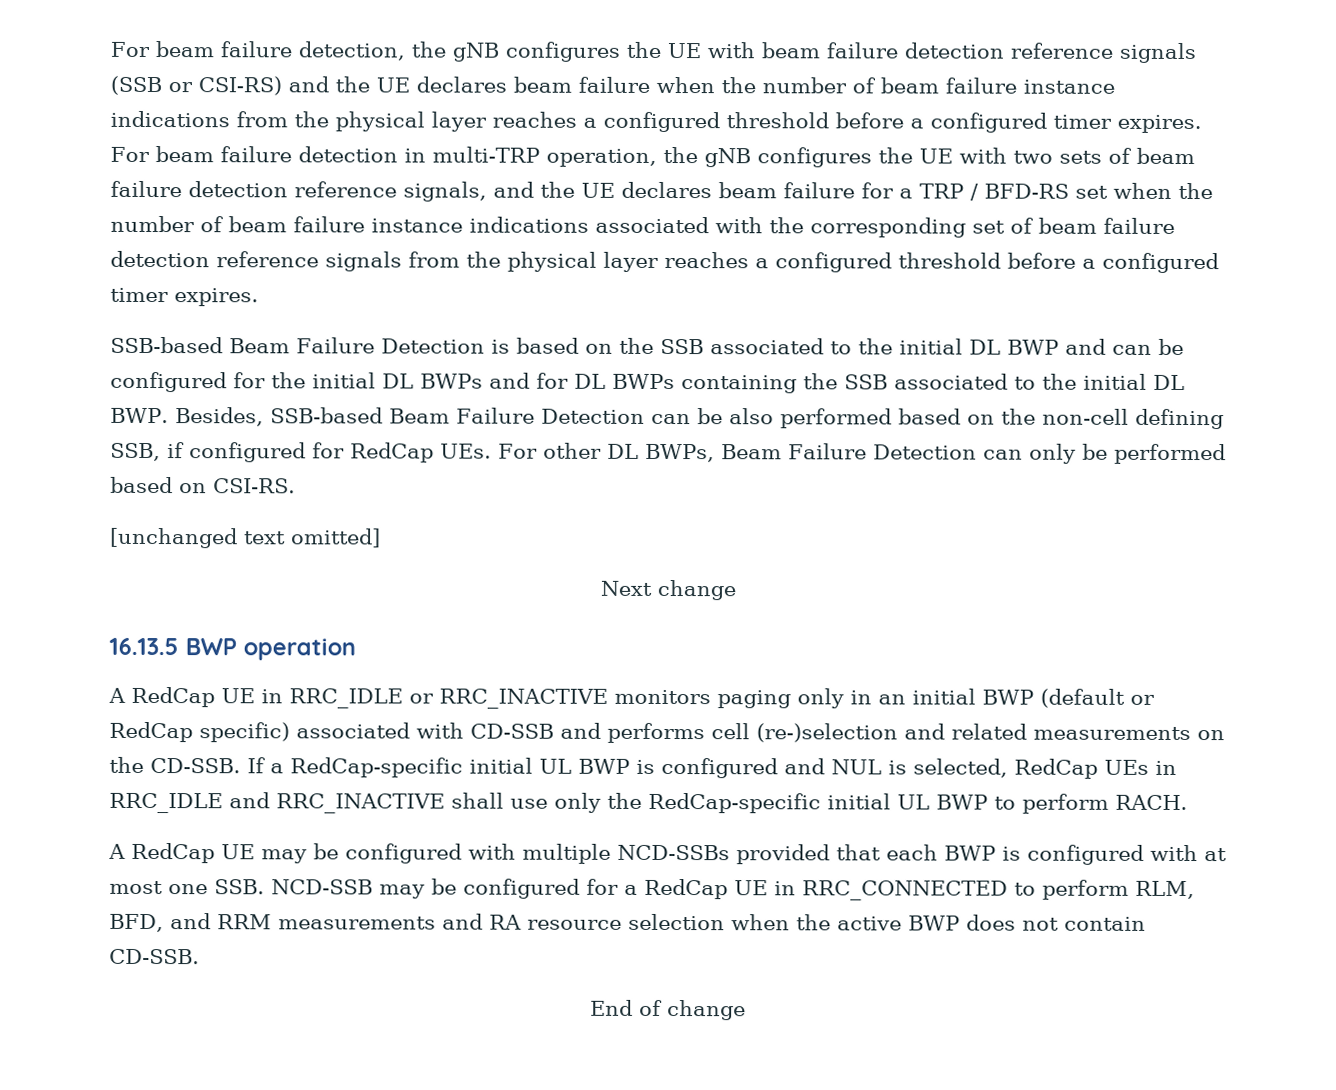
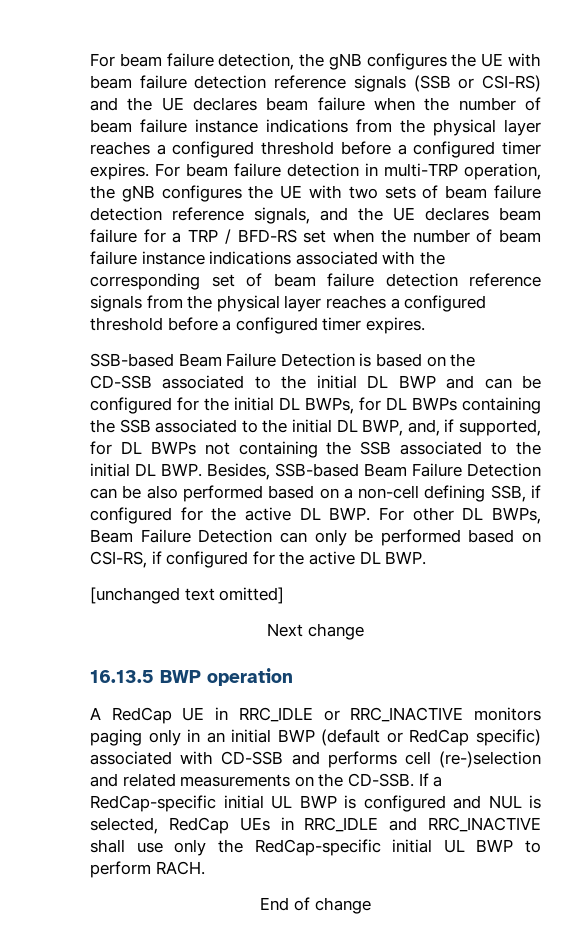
[659,338,704,355] SSB -> [90,375,152,389] CD-SSB
[420,372,530,389] BWPs and -> [305,397,354,414] BWPs,
(1185, 382) none -> [362,419,541,436] [90,441,542,458] [90,463,156,477] BWP, and, if supported, for DL BWPs not containing the SSB associated to the initial DL
[1000,408,1036,425] the -> [343,488,353,499] a
[350,442,492,463] RedCap UEs. -> [211,507,371,521] the active DL BWP.
[213,478,296,494] CSI-RS. -> [90,551,427,568] CSI-RS, if configured for the active DL BWP.
[108,842,1227,865] [109,878,1195,901] [109,913,1146,933] [109,948,200,965] // A RedCap UE may be configured with multiple NCD-SSBs provided that each BWP is configured with at most one SSB. NCD-SSB may be configured for a RedCap UE in RRC_CONNECTED to perform RLM, BFD, and RRM measurements and RA resource selection when the active BWP does not contain CD-SSB. -> (205, 868) none

